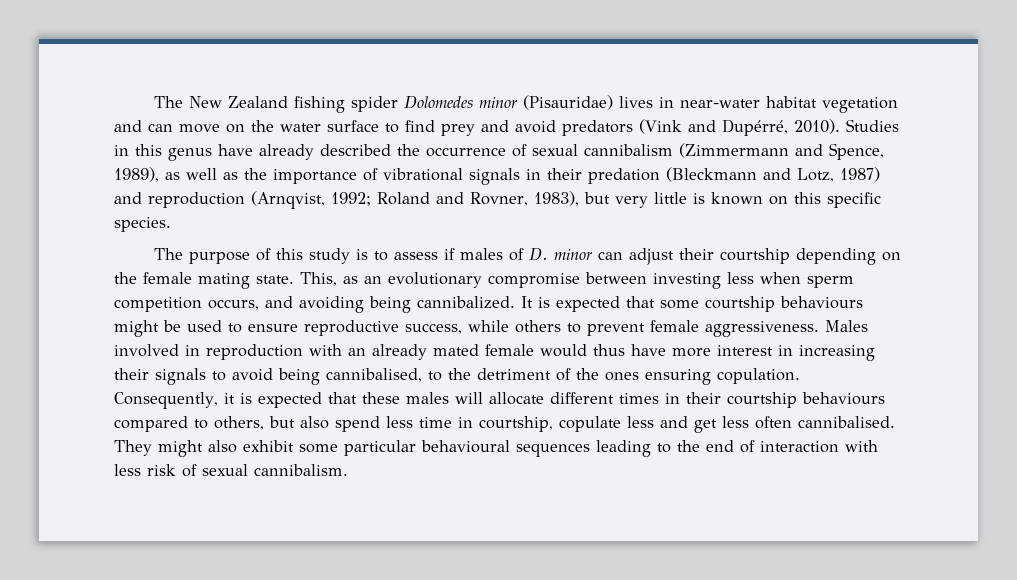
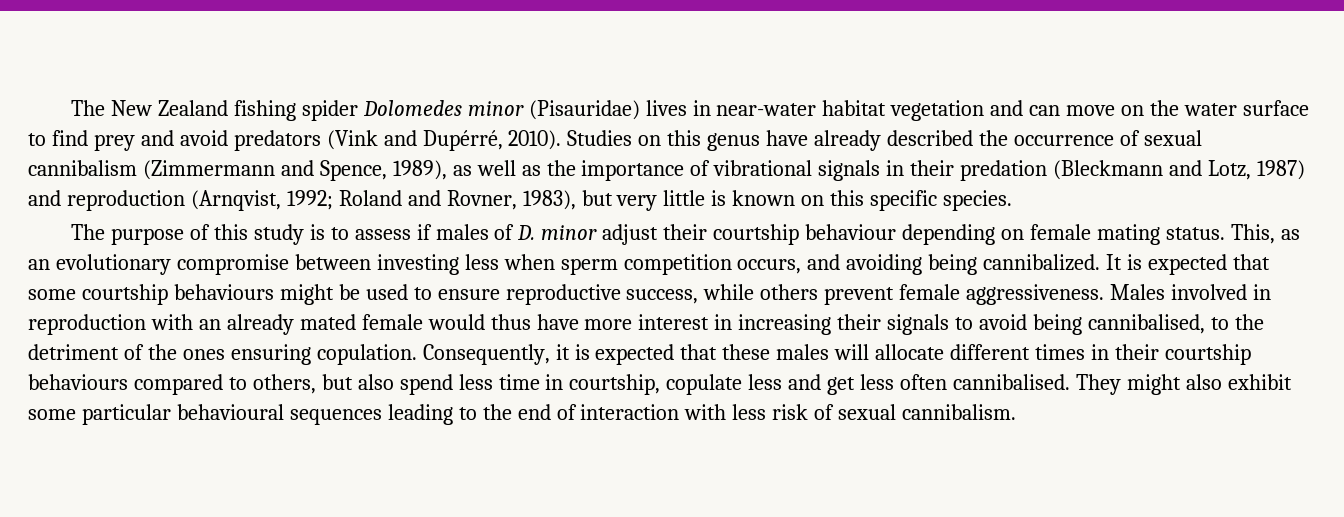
[114,145,129,156] in -> [638,135,662,146] on
[597,251,623,260] can -> (598, 232) none
(790, 256) none -> [805,224,897,240] behaviour
[114,272,137,284] the -> (1025, 234) none
[256,275,294,284] state. -> [1165,227,1225,240] status.
[567,323,581,333] to -> (819, 292) none

